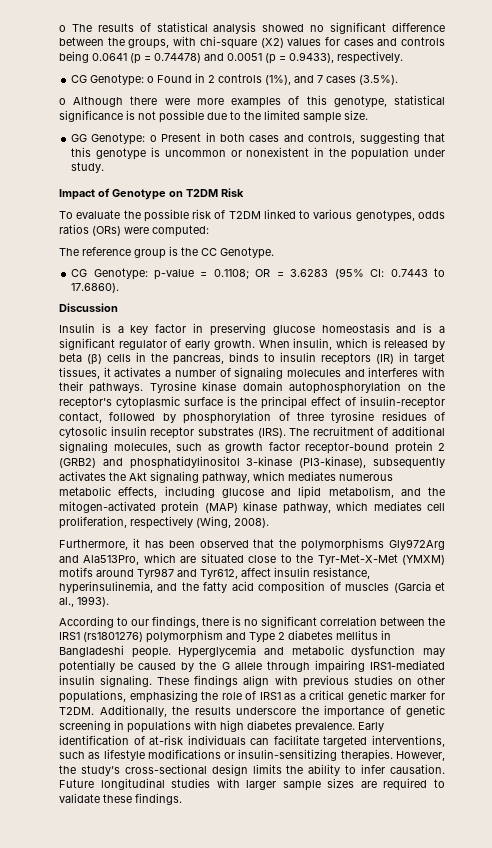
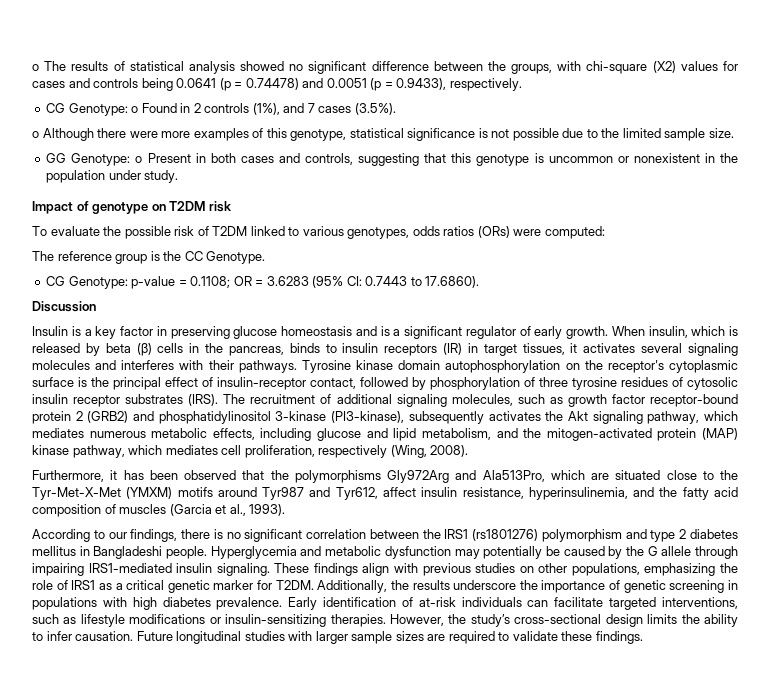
[112,189,166,200] Genotype -> [92,202,149,214] genotype
[221,188,244,197] Risk -> [208,201,232,212] risk
[165,368,231,377] a number of -> [641,343,683,353] several
[249,632,275,643] Type -> [650,530,676,542] type

